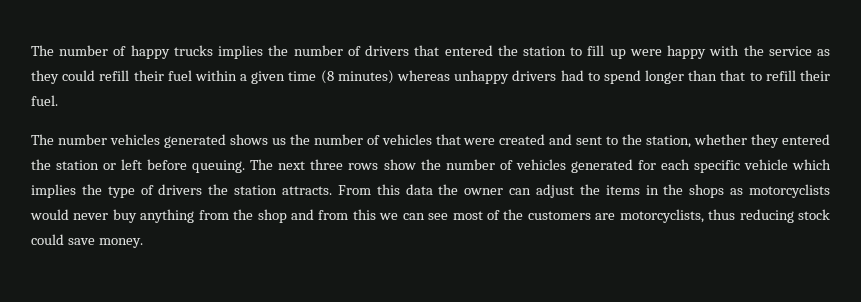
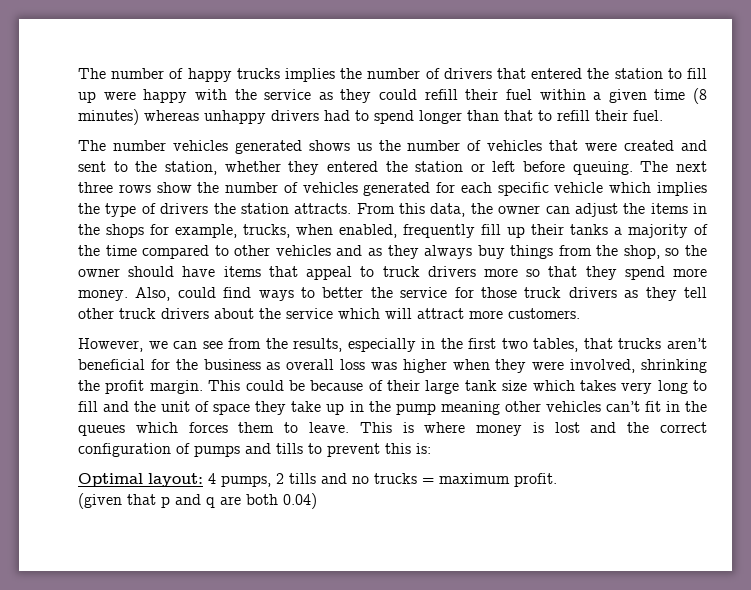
[405,184,433,195] data -> [430,203,466,217] data,
[730,184,830,198] [30,209,831,223] [31,234,143,248] as motorcyclists would never buy anything from the shop and from this we can see most of the customers are motorcyclists, thus reducing stock could save money. -> [150,224,708,238] [78,245,707,259] [78,266,707,280] [78,287,707,301] [78,308,580,319] [78,338,708,352] [78,359,707,373] [78,380,707,394] [78,401,707,415] [78,422,707,436] [78,443,431,457] [78,473,557,487] [78,493,317,509] for example, trucks, when enabled, frequently fill up their tanks a majority of the time compared to other vehicles and as they always buy things from the shop, so the owner should have items that appeal to truck drivers more so that they spend more money. Also, could find ways to better the service for those truck drivers as they tell other truck drivers about the service which will attract more customers. // However, we can see from the results, especially in the first two tables, that trucks aren’t beneficial for the business as overall loss was higher when they were involved, shrinking the profit margin. This could be because of their large tank size which takes very long to fill and the unit of space they take up in the pump meaning other vehicles can’t fit in the queues which forces them to leave. This is where money is lost and the correct configuration of pumps and tills to prevent this is: // Optimal layout: 4 pumps, 2 tills and no trucks = maximum profit. // (given that p and q are both 0.04)

